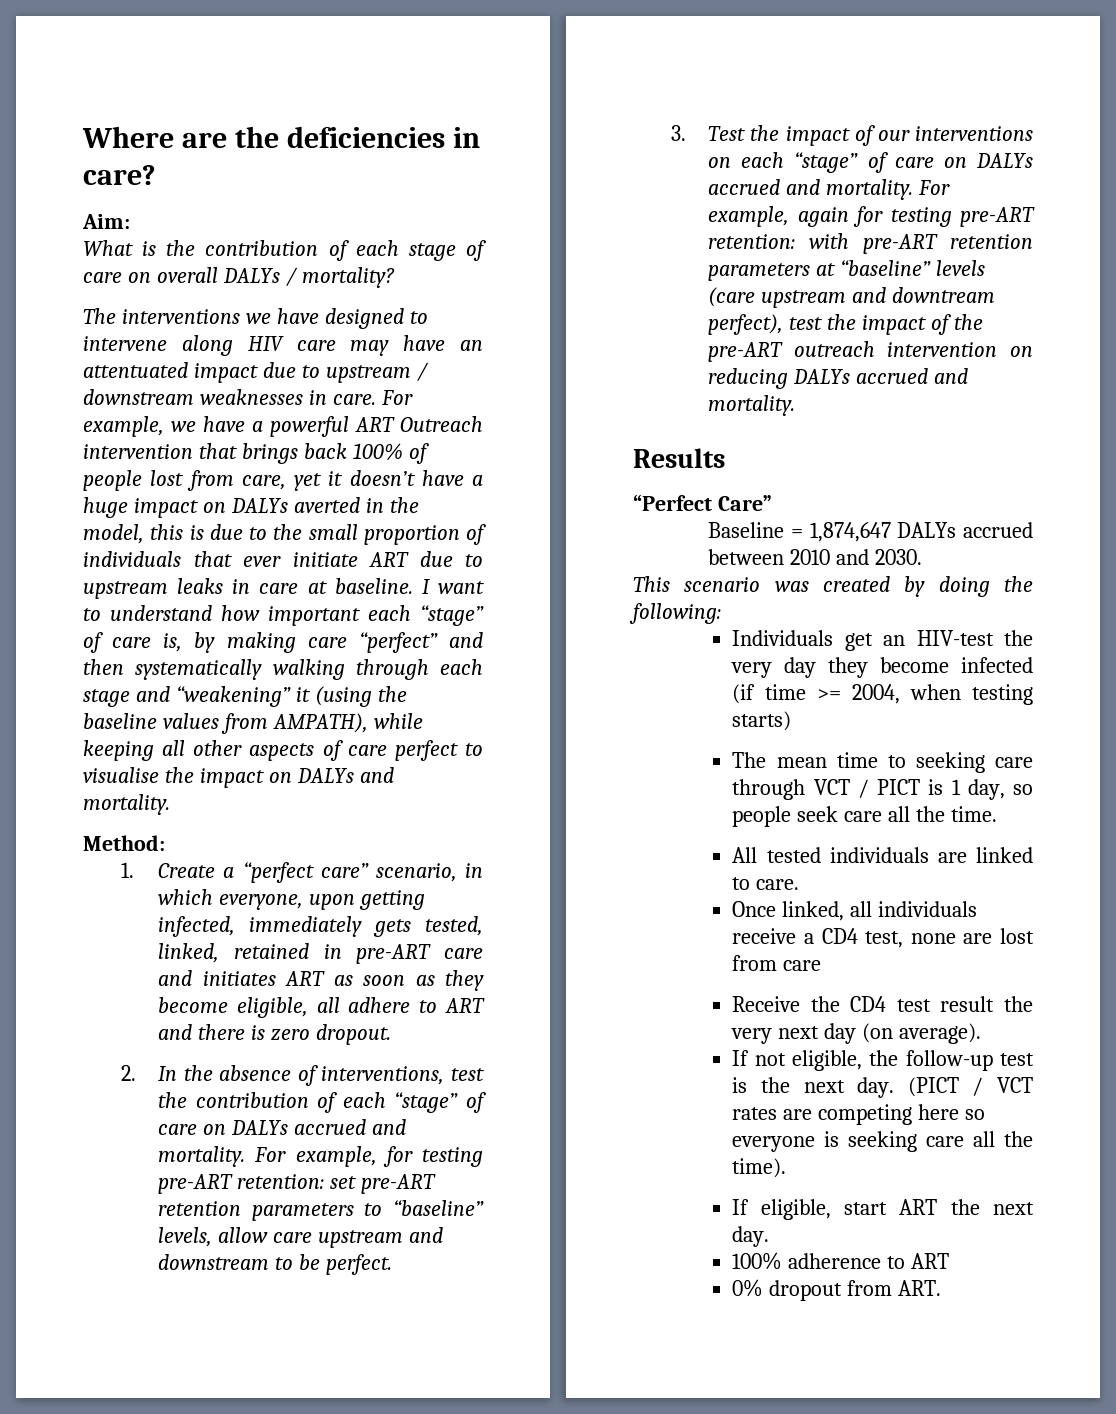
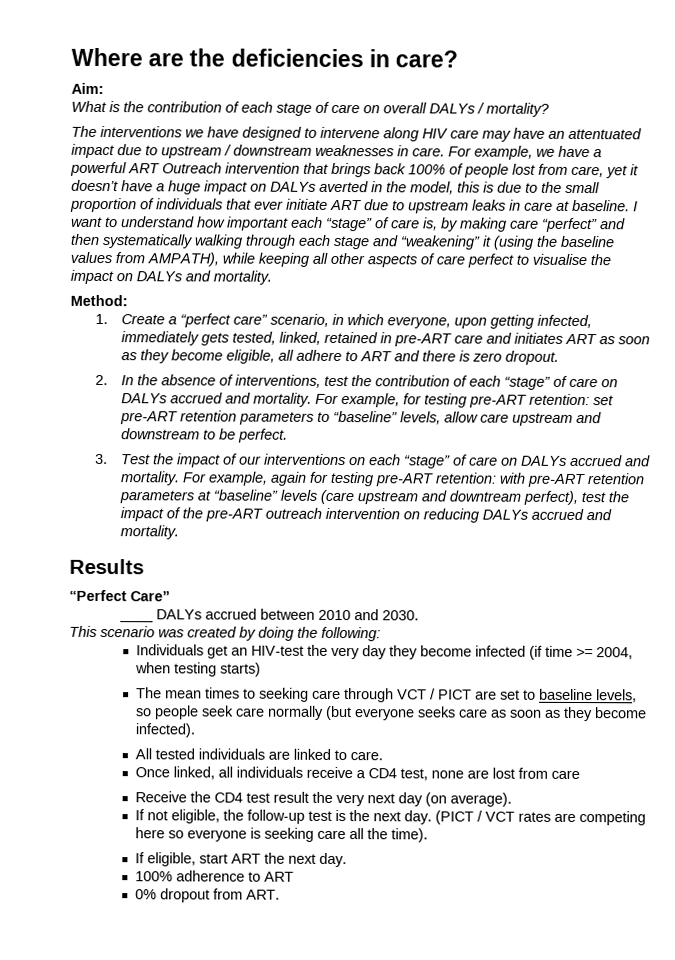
[708,522,891,542] Baseline = 1,874,647 -> [118,619,154,623] ____
[836,752,878,768] time -> [204,687,240,699] times
[928,779,1033,800] [732,806,998,827] is 1 day, so people seek care all the time. -> [474,688,637,703] [135,705,647,722] [134,723,195,738] are set to baseline levels, so people seek care normally (but everyone seeks care as soon as they become infected).

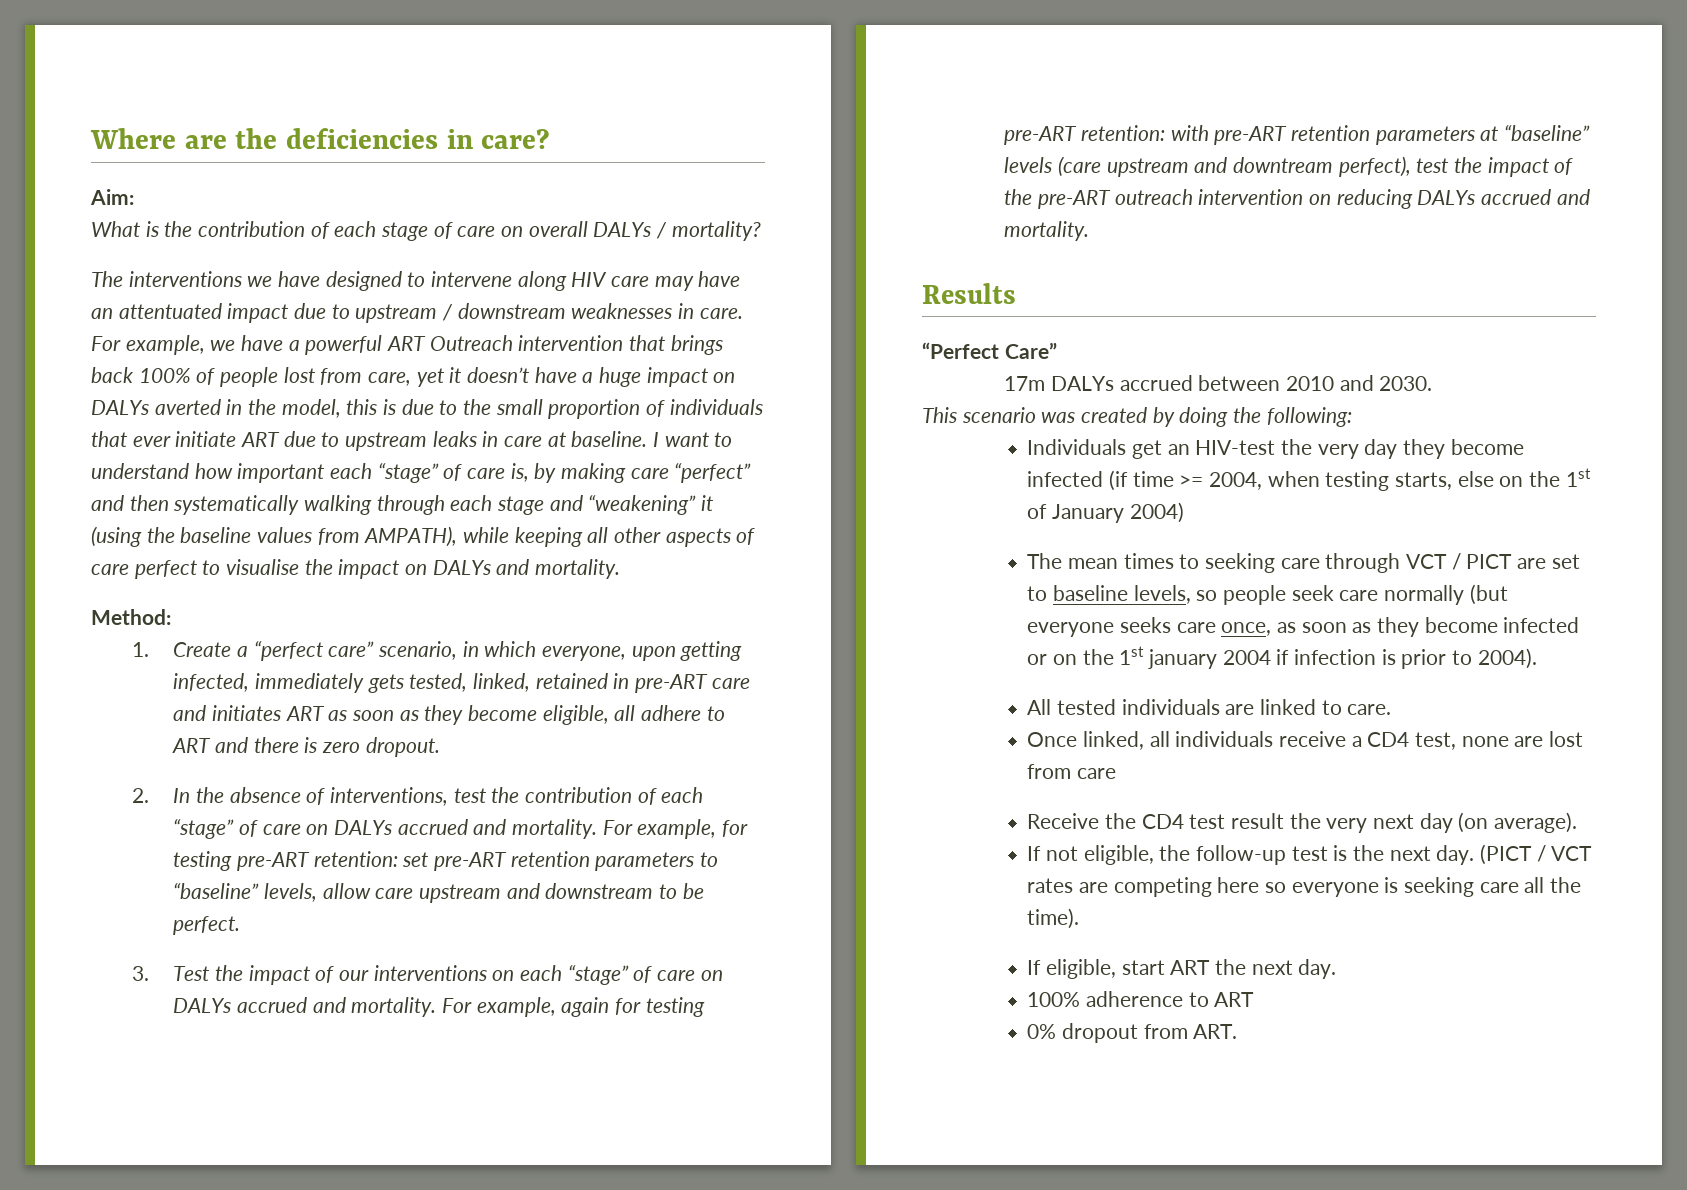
[118,619,154,623] ____ -> [1004,376,1046,391] 17m
[219,662,261,677] starts) -> [1395,468,1591,490] [1027,502,1184,523] starts, else on the 1st of January 2004)
[490,706,647,722] [134,723,195,738] as soon as they become infected). -> [1221,617,1580,637] [1027,646,1537,669] once, as soon as they become infected or on the 1st january 2004 if infection is prior to 2004).

